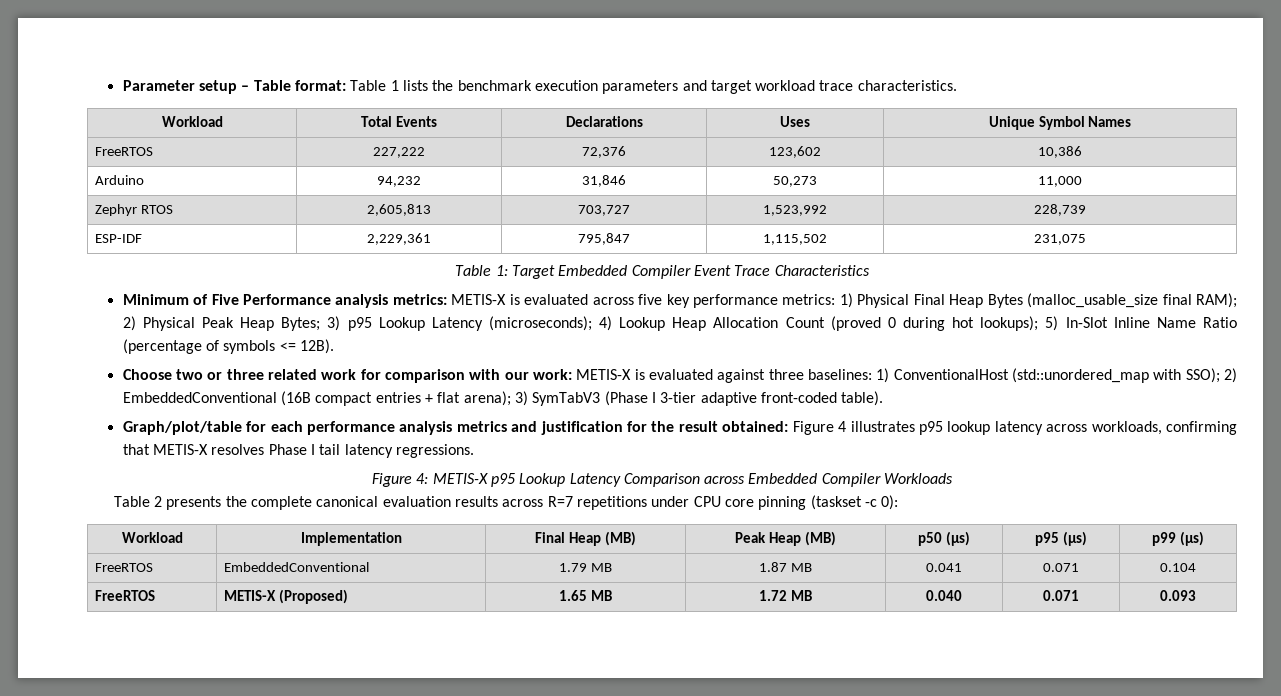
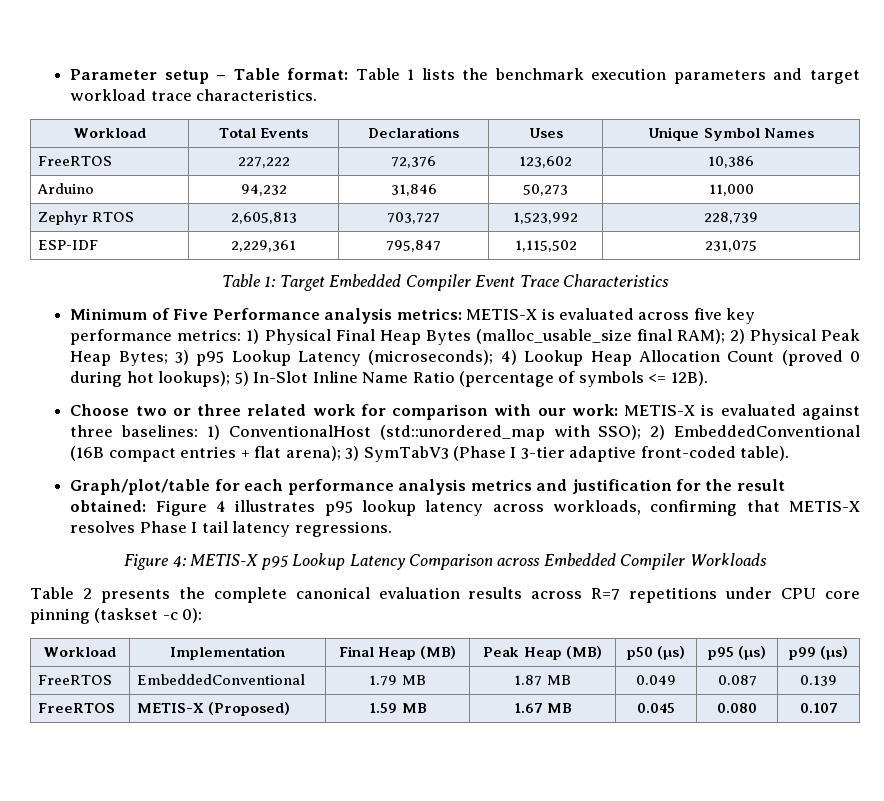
[926,563,962,572] [1043,563,1079,572] [1160,563,1196,572] 0.041 | 0.071 | 0.104 -> [635,675,676,685] [717,675,757,686] [799,675,837,686] 0.049 | 0.087 | 0.139
[559,590,612,601] [759,590,812,601] [926,590,962,601] [1043,590,1079,601] [1160,590,1196,601] 1.65 MB | 1.72 MB | 0.040 | 0.071 | 0.093 -> [369,703,426,713] [513,703,572,713] [636,703,675,713] [716,703,757,713] [799,703,838,713] 1.59 MB | 1.67 MB | 0.045 | 0.080 | 0.107

